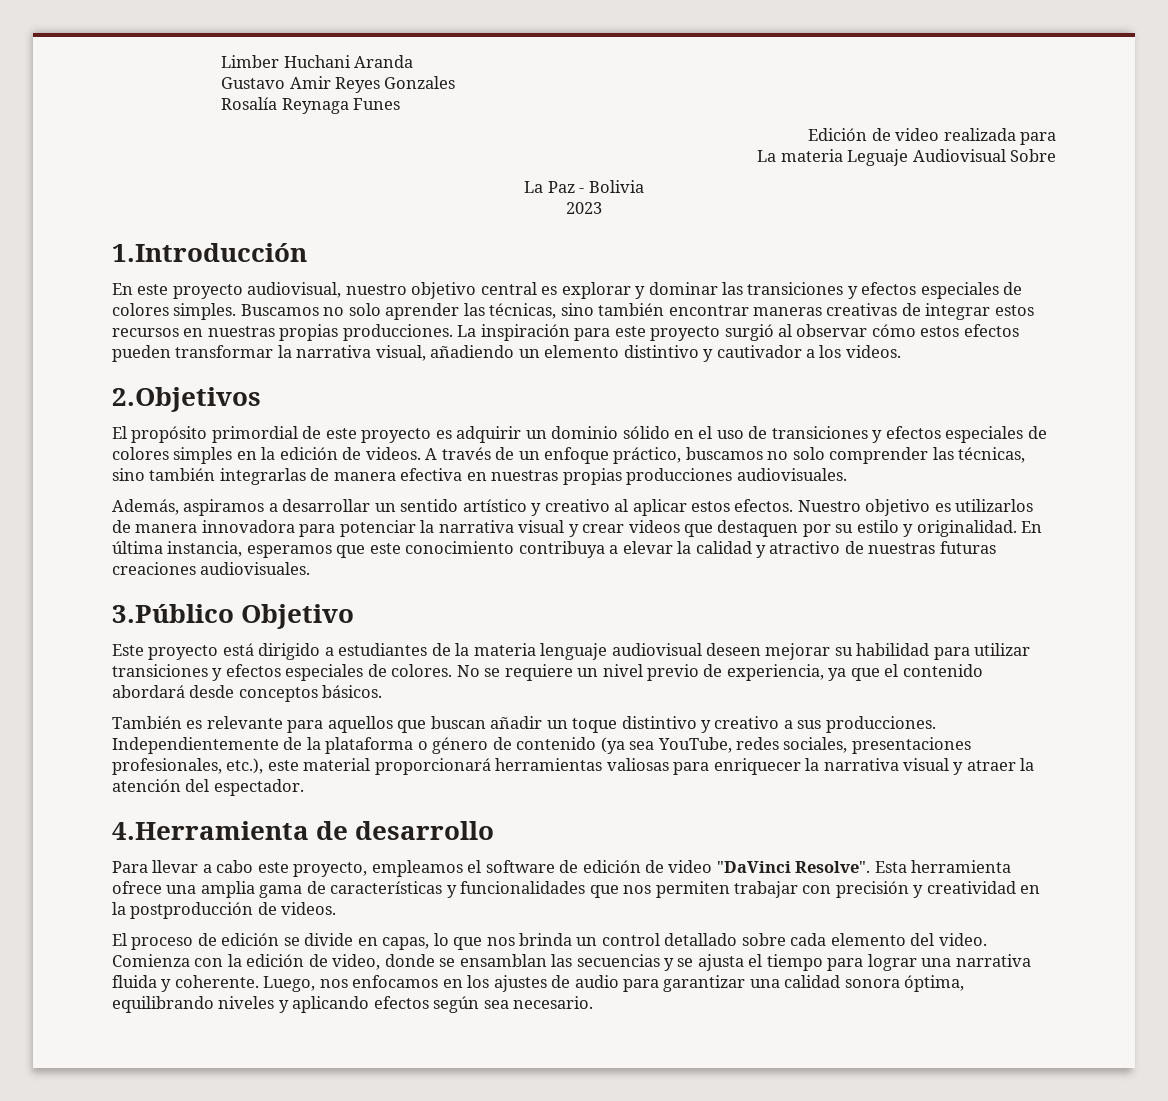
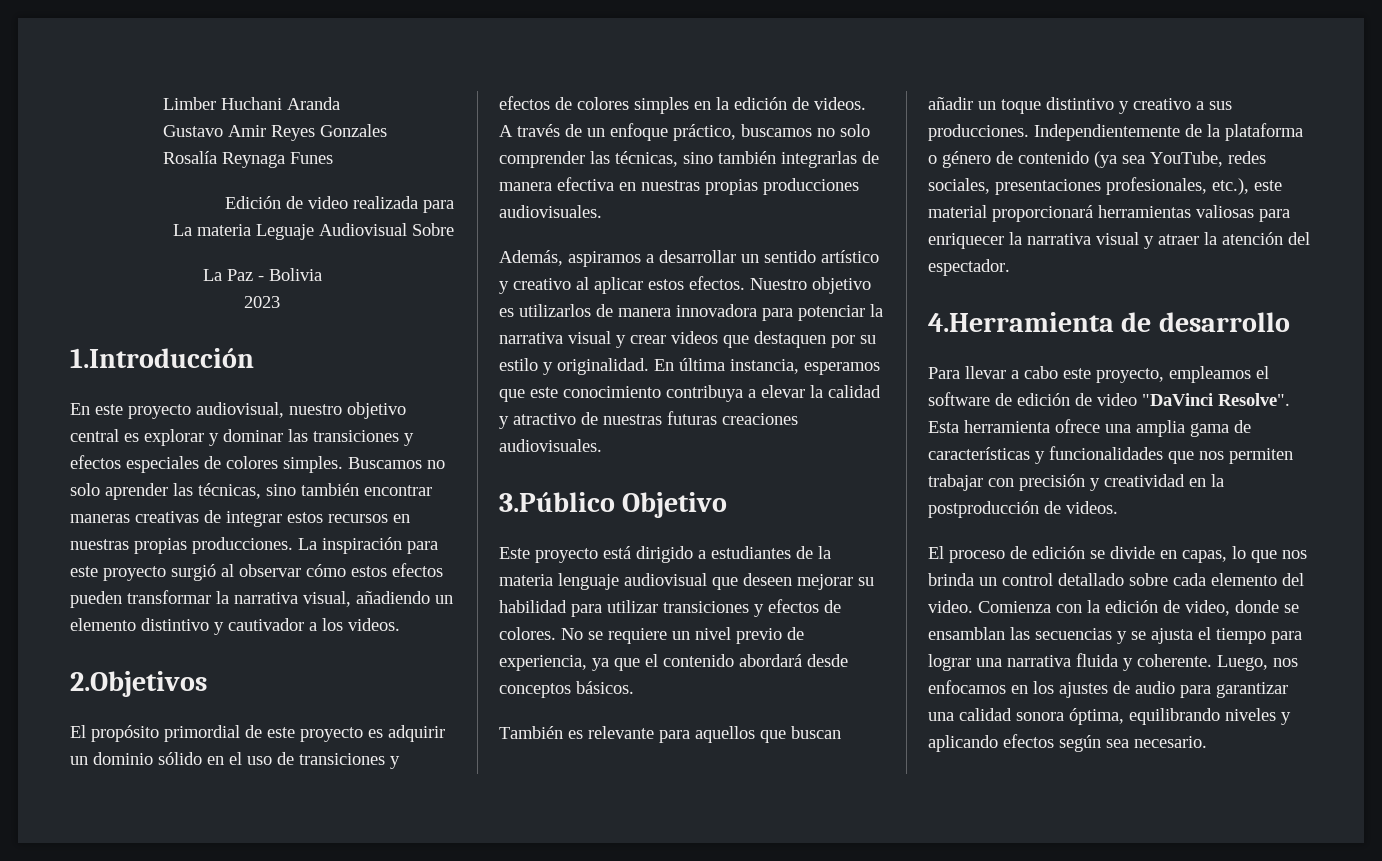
[945,426,1024,443] especiales -> (550, 103) none
(702, 649) none -> [712,577,738,590] que
[285,664,364,681] especiales -> (819, 606) none

